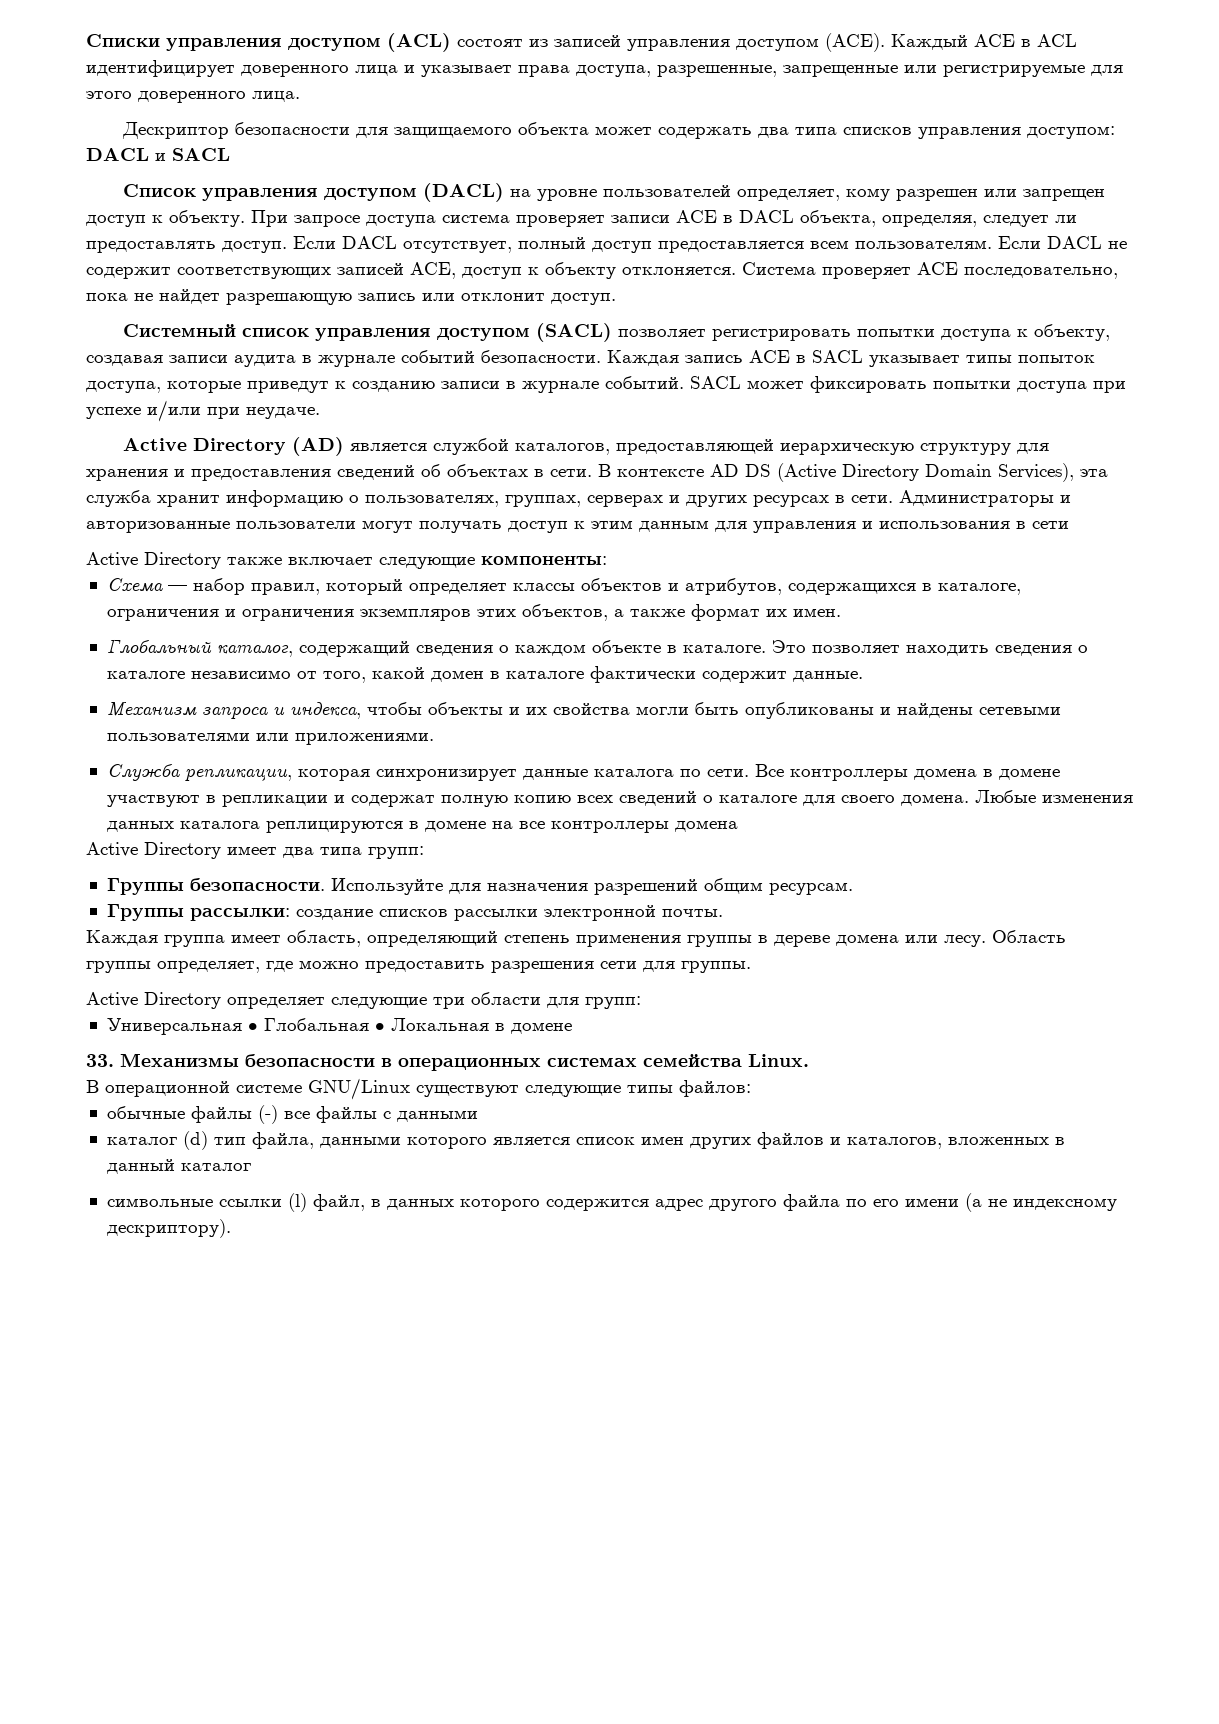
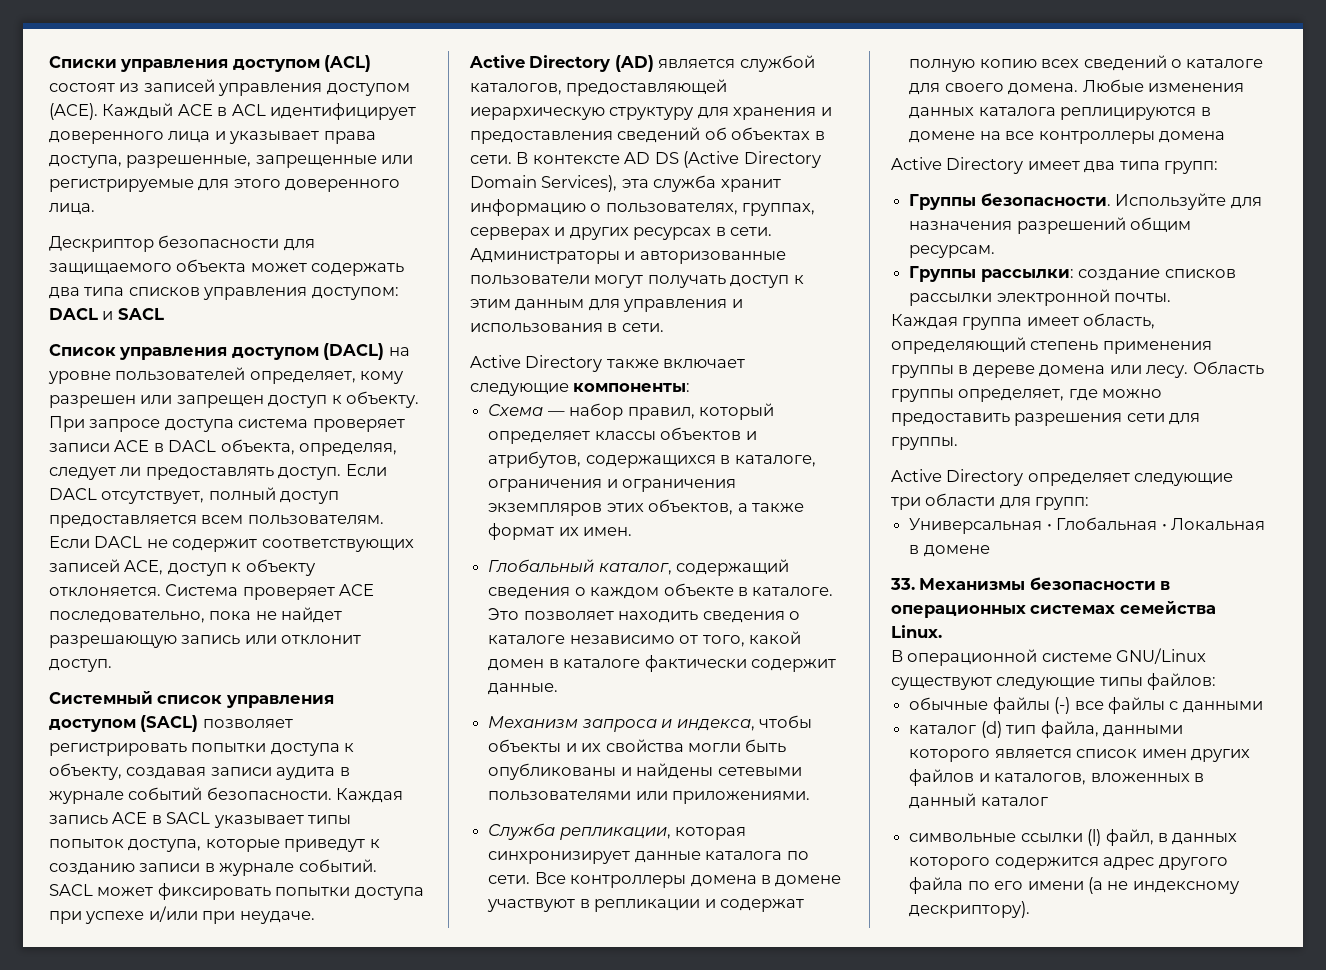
[1032,521,1069,529] сети -> [621,323,664,332] сети.

